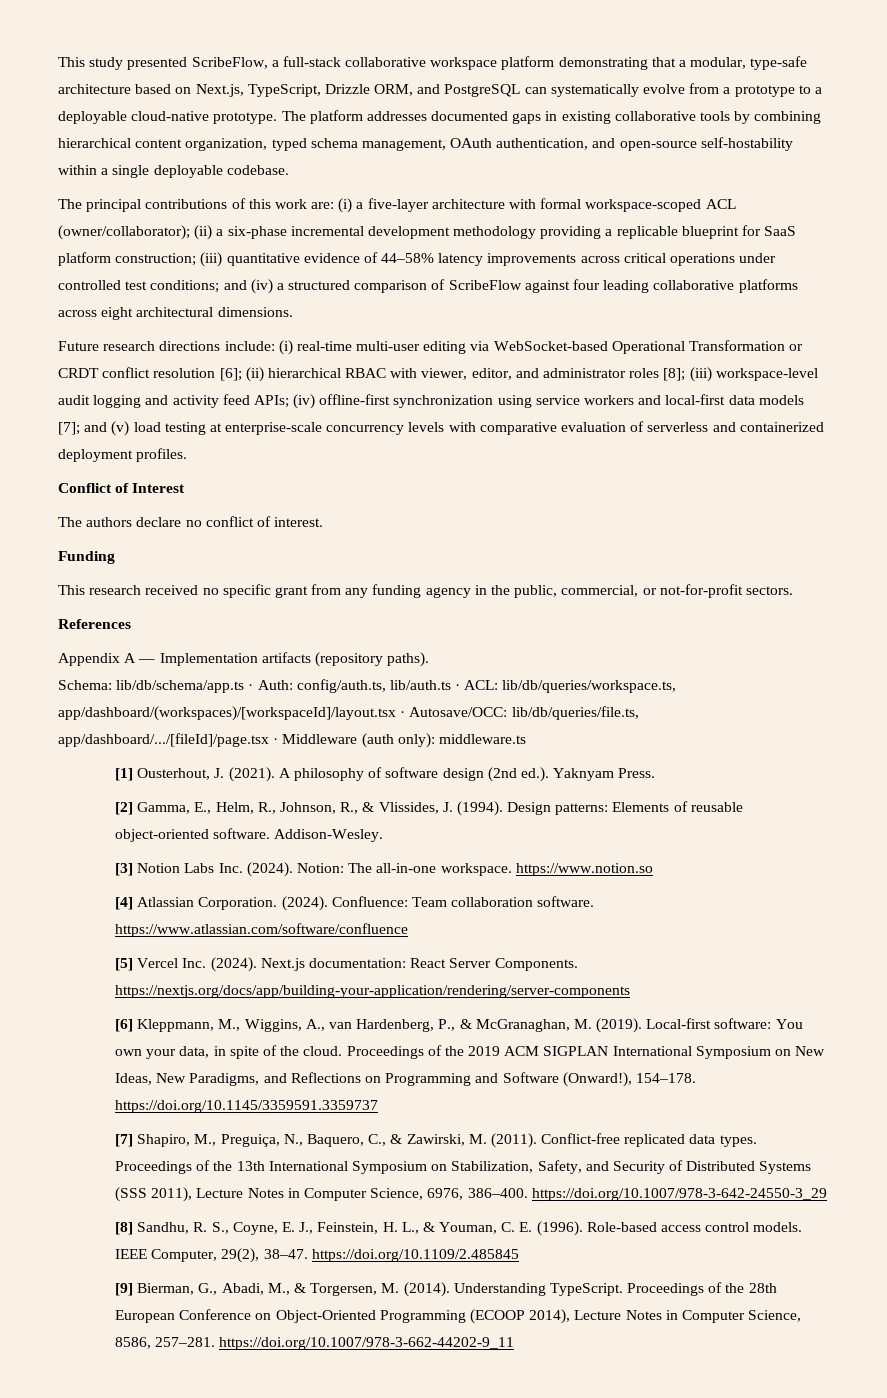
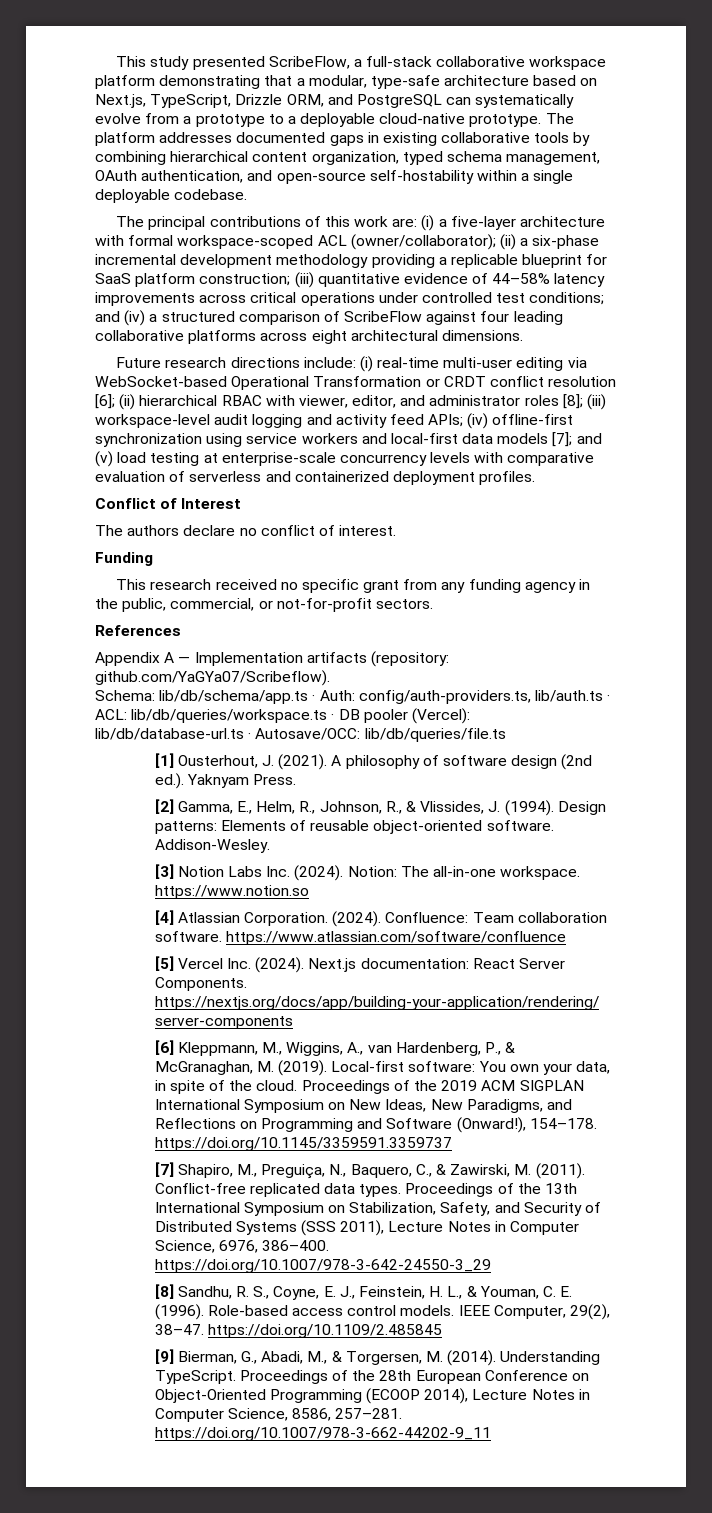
[314,652,430,667] (repository paths). -> [370,651,449,667] [95,670,330,686] (repository: github.com/YaGYa07/Scribeflow).
[296,679,386,693] config/auth.ts, -> [358,690,531,704] config/auth-providers.ts,
[502,680,677,693] [58,706,639,721] [58,733,526,748] lib/db/queries/workspace.ts, app/dashboard/(workspaces)/[workspaceId]/layout.tsx · Autosave/OCC: lib/db/queries/file.ts, app/dashboard/.../[fileId]/page.tsx · Middleware (auth only): middleware.ts -> [131,708,470,724] [95,728,506,742] lib/db/queries/workspace.ts · DB pooler (Vercel): lib/db/database-url.ts · Autosave/OCC: lib/db/queries/file.ts

